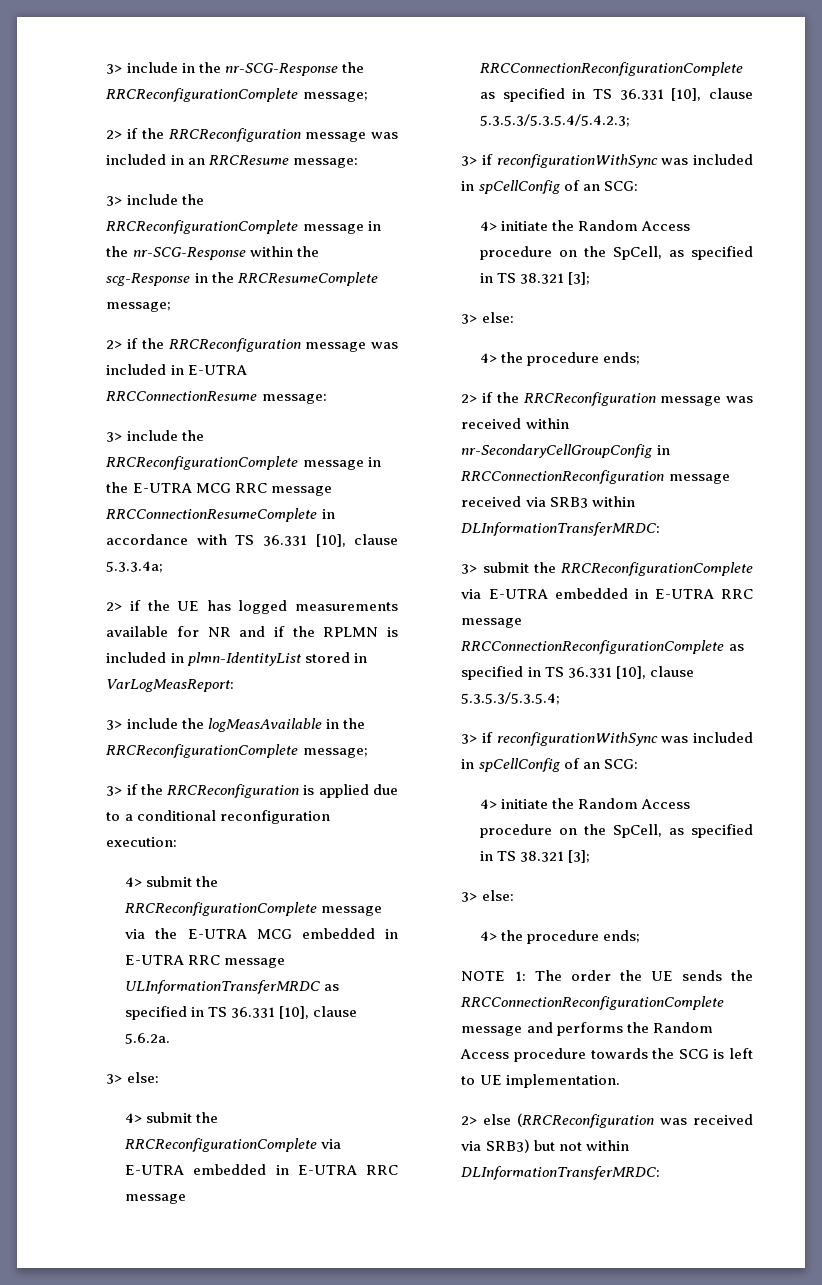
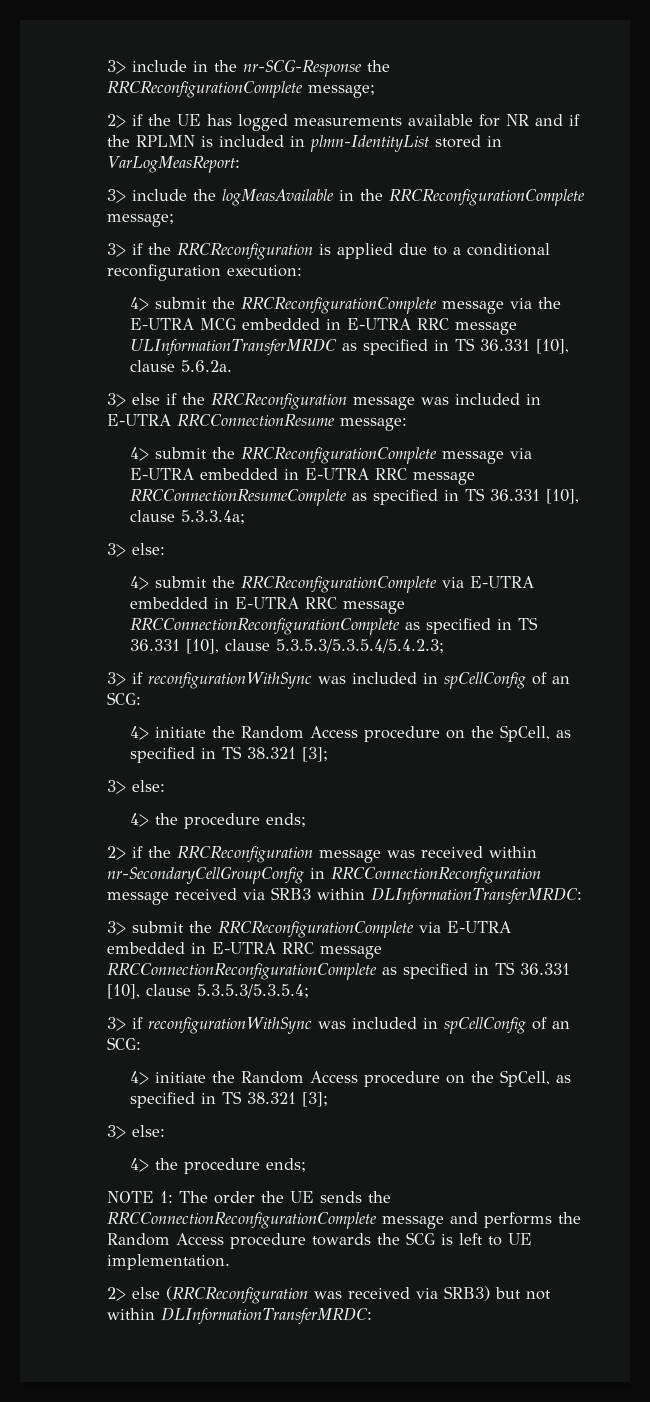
[106,128,398,142] [106,154,358,168] [106,194,204,206] [106,220,381,234] [106,246,319,260] [106,272,378,286] [106,302,172,312] [106,338,398,352] [106,364,247,375] [106,391,327,404] [106,430,204,442] [106,456,381,470] [106,482,332,496] [106,508,335,522] [106,534,398,547] [106,561,164,573] // 2> if the RRCReconfiguration message was included in an RRCResume message: // 3> include the RRCReconfigurationComplete message in the nr-SCG-Response within the scg-Response in the RRCResumeComplete message; // 2> if the RRCReconfiguration message was included in E-UTRA RRCConnectionResume message: // 3> include the RRCReconfigurationComplete message in the E-UTRA MCG RRC message RRCConnectionResumeComplete in accordance with TS 36.331 [10], clause 5.3.3.4a; -> (376, 91) none
(171, 1038) none -> [107,393,542,410] [107,414,408,431] [129,447,532,464] [129,468,475,485] [129,488,579,506] [129,510,245,524] // 3> else if the RRCReconfiguration message was included in E-UTRA RRCConnectionResume message: // 4> submit the RRCReconfigurationComplete message via E-UTRA embedded in E-UTRA RRC message RRCConnectionResumeComplete as specified in TS 36.331 [10], clause 5.3.3.4a;

